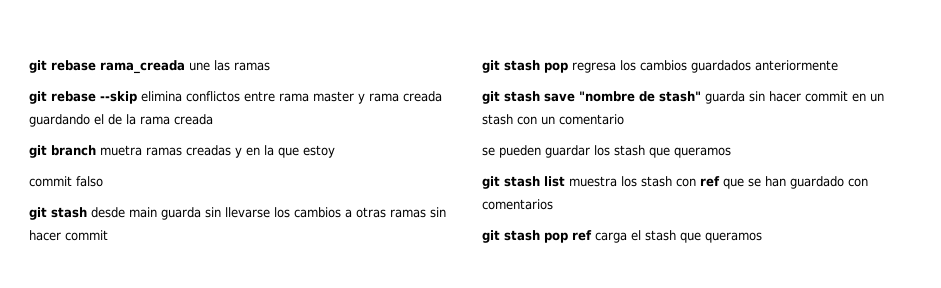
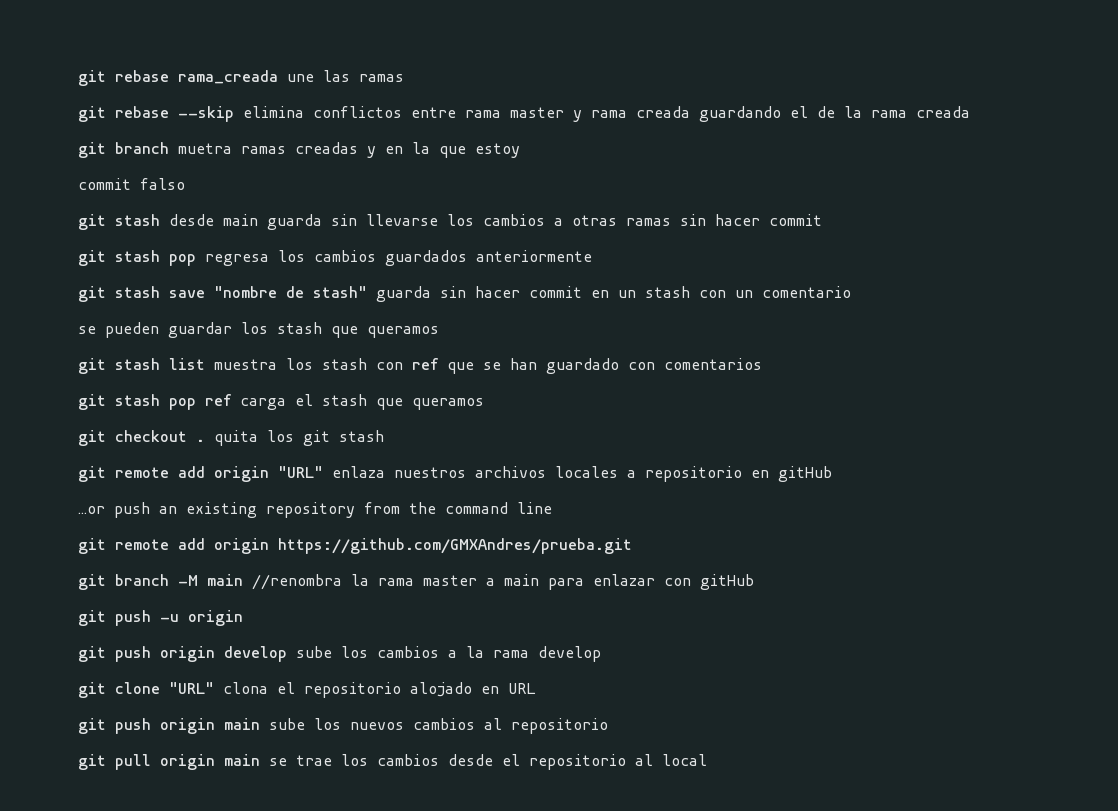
(762, 237) none -> [78,430,384,446] [78,466,832,482] [78,502,552,518] [78,538,632,554] [78,574,754,590] [78,610,243,626] [78,646,601,662] [78,682,536,698] [78,718,608,734] [78,754,707,770] // git checkout . quita los git stash // git remote add origin "URL" enlaza nuestros archivos locales a repositorio en gitHub // …or push an existing repository from the command line // git remote add origin https://github.com/GMXAndres/prueba.git // git branch -M main //renombra la rama master a main para enlazar con gitHub // git push -u origin // git push origin develop sube los cambios a la rama develop // git clone "URL" clona el repositorio alojado en URL // git push origin main sube los nuevos cambios al repositorio // git pull origin main se trae los cambios desde el repositorio al local

